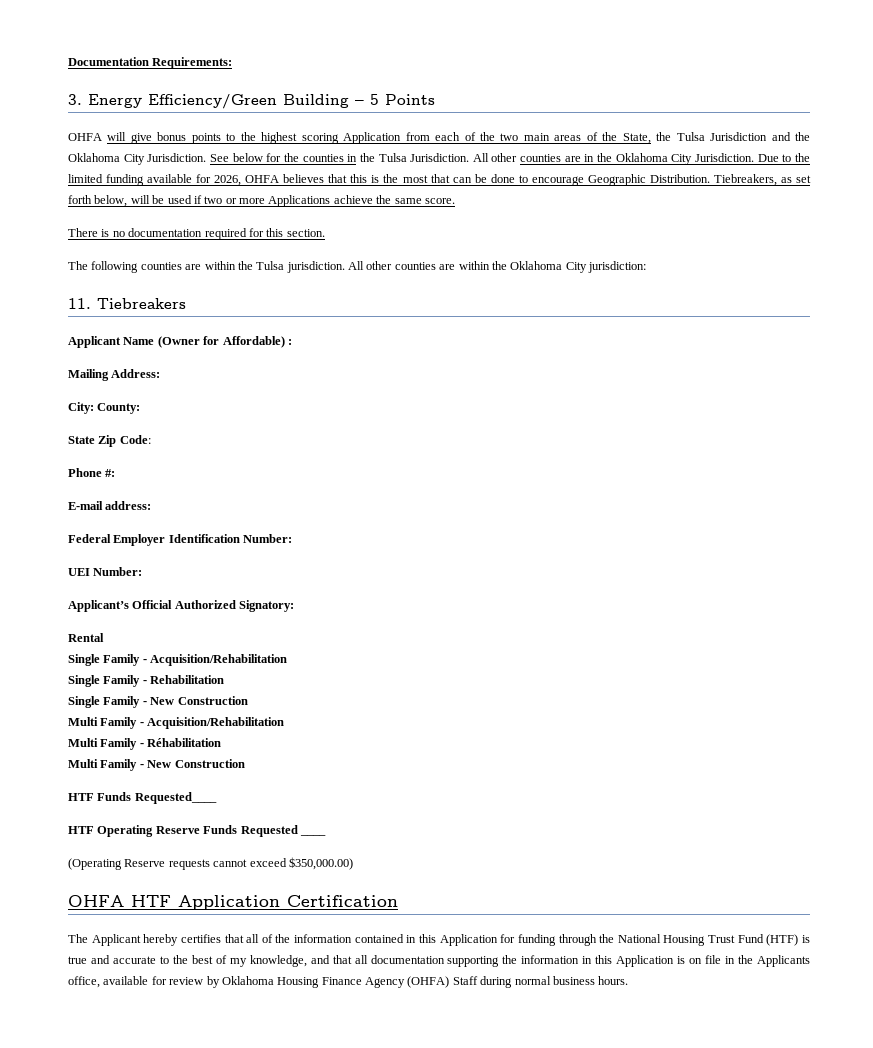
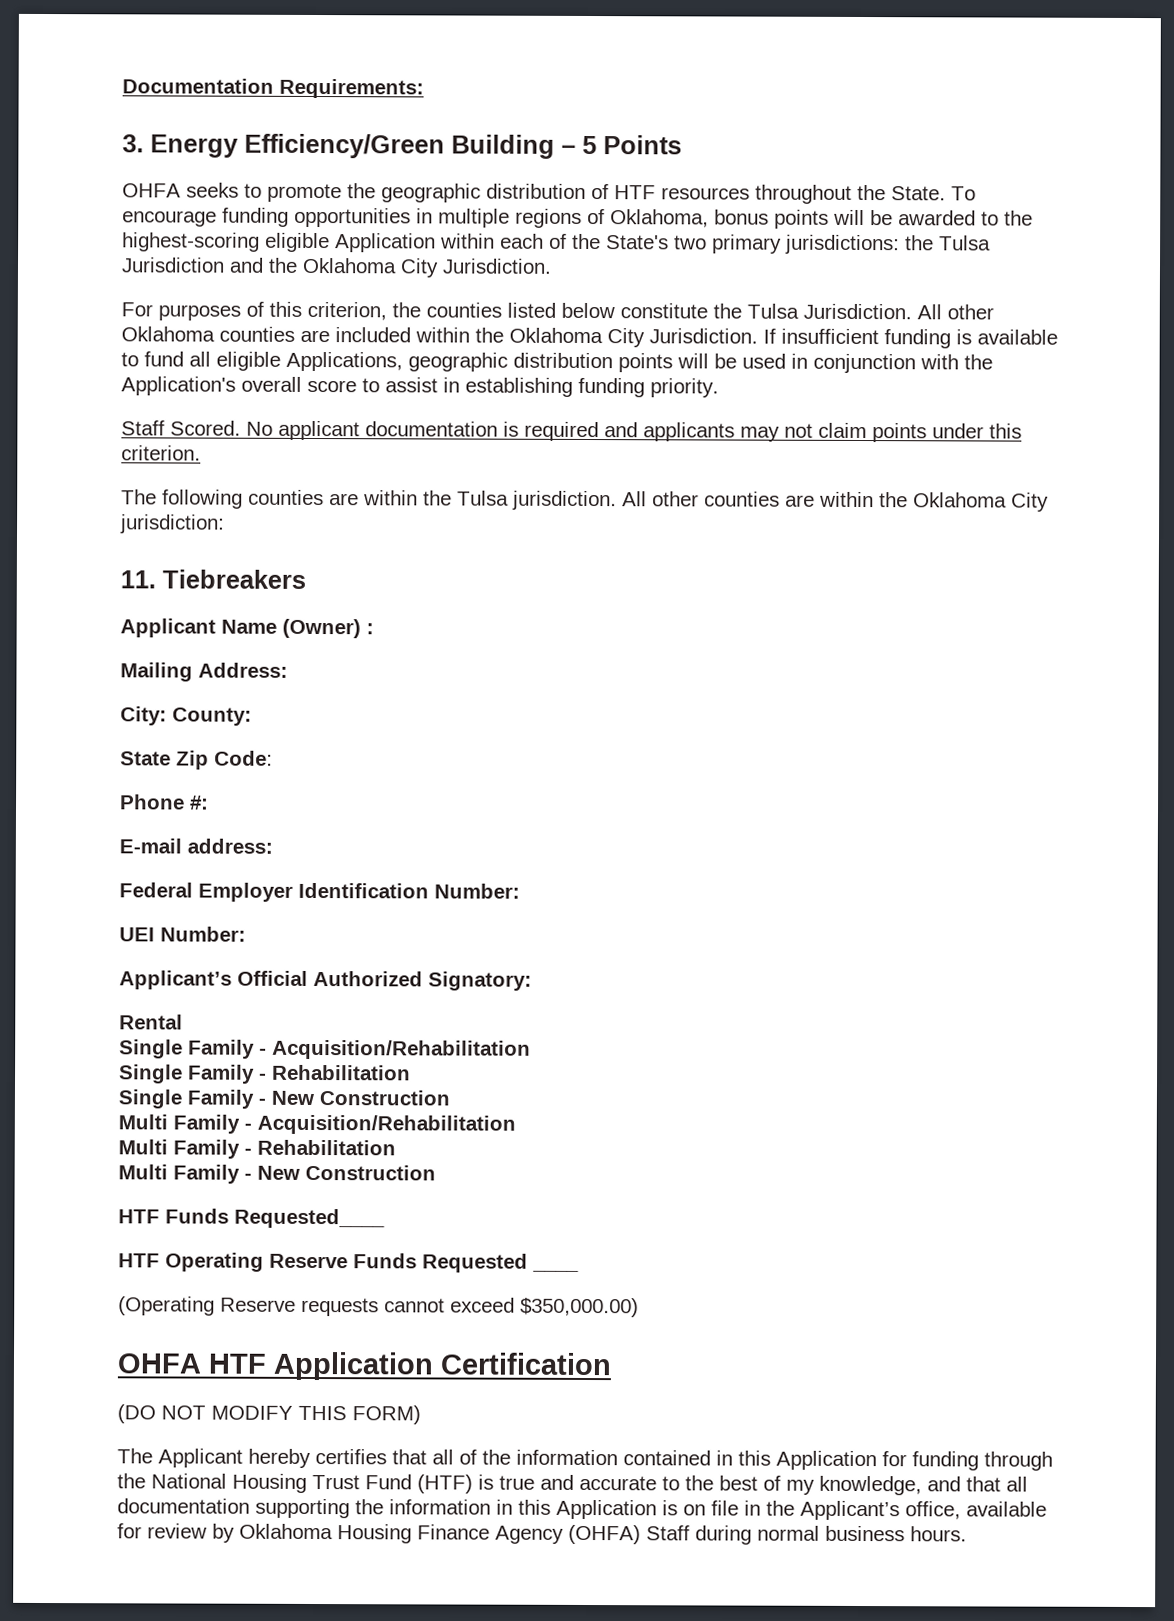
[107,132,651,144] will give bonus points to the highest scoring Application from each of the two main areas of the State, -> [186,182,976,204] [122,207,1033,229] [122,232,900,255] seeks to promote the geographic distribution of HTF resources throughout the State. To encourage funding opportunities in multiple regions of Oklahoma, bonus points will be awarded to the highest-scoring eligible Application within each of the State's two primary jurisdictions:
[209,153,358,162] See below for the counties in -> [121,301,708,321] // For purposes of this criterion, the counties listed below constitute
[520,153,811,165] [68,174,811,186] [68,195,455,207] [68,228,325,240] counties are in the Oklahoma City Jurisdiction. Due to the limited funding available for 2026, OHFA believes that this is the most that can be done to encourage Geographic Distribution. Tiebreakers, as set forth below, will be used if two or more Applications achieve the same score. // There is no documentation required for this section. -> [121,326,1058,349] [121,351,993,374] [121,376,719,398] [121,420,1022,443] [121,445,201,461] Oklahoma counties are included within the Oklahoma City Jurisdiction. If insufficient funding is available to fund all eligible Applications, geographic distribution points will be used in conjunction with the Application's overall score to assist in establishing funding priority. // Staff Scored. No applicant documentation is required and applicants may not claim points under this criterion.
[157,336,285,348] (Owner for Affordable) -> [282,618,361,639] (Owner)
[147,738,222,747] Réhabilitation -> [257,1139,396,1156] Rehabilitation
(398, 901) none -> [117,1404,421,1425] // (DO NOT MODIFY THIS FORM)
[757,955,811,967] Applicants -> [800,1500,900,1521] Applicant’s

